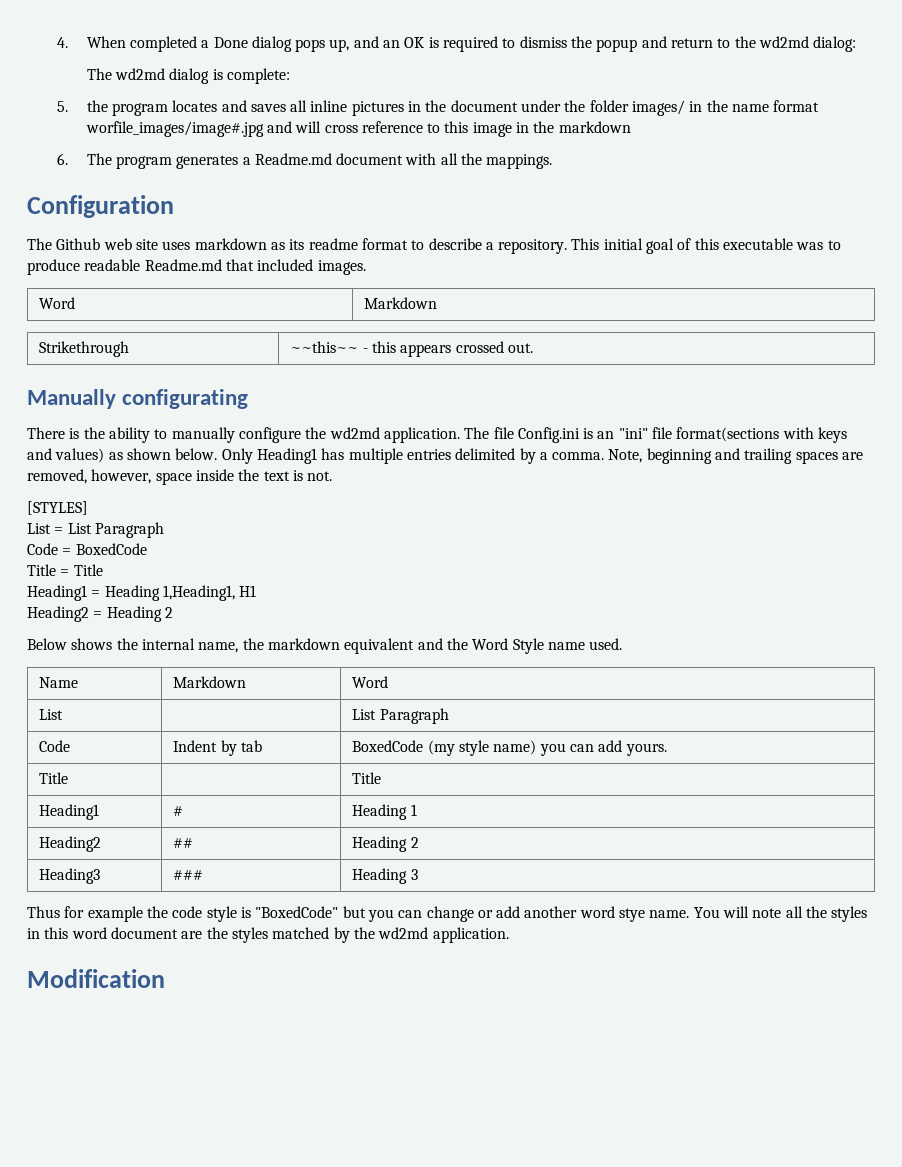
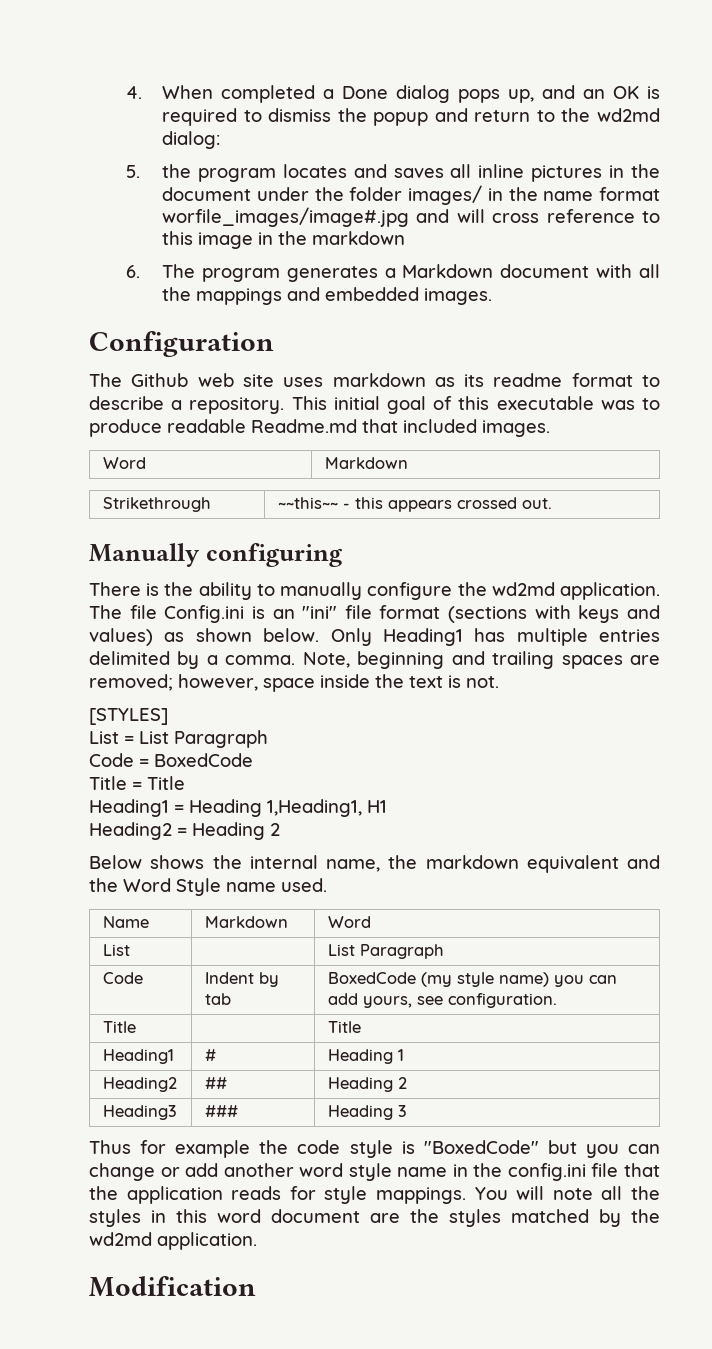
[86,68,290,84] // The wd2md dialog is complete: -> (221, 140) none
[254,153,332,165] Readme.md -> [402,264,494,278] Markdown
[486,154,553,169] mappings. -> [196,287,493,305] mappings and embedded images.
[122,389,249,409] configurating -> [205,543,343,567] configuring
[676,427,780,442] format(sections -> [379,605,528,623] format (sections
[27,469,87,484] removed, -> [89,674,173,691] removed;
[625,743,667,756] yours. -> [362,993,557,1008] yours, see configuration.
[619,908,690,922] stye name. -> [348,1163,660,1181] [89,1186,466,1204] style name in the config.ini file that the application reads for style mappings.

